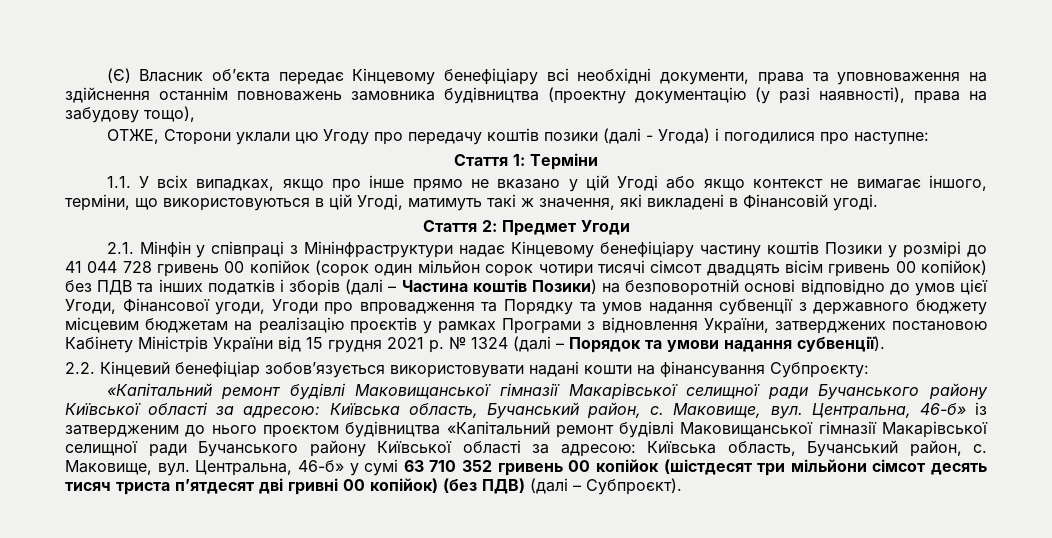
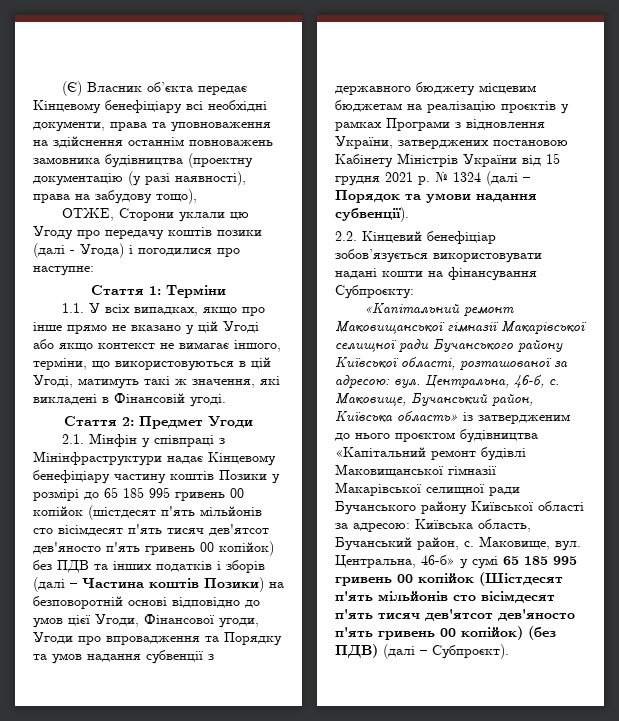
[65,260,823,277] 41 044 728 гривень 00 копійок (сорок один мільйон сорок чотири тисячі сімсот двадцять вісім -> [104,487,244,501] [33,505,262,520] [33,524,269,536] [33,542,140,554] 65 185 995 гривень 00 копійок (шістдесят п'ять мільйонів сто вісімдесят п'ять тисяч дев'ятсот дев'яносто п'ять
[289,383,989,400] [65,402,966,419] будівлі Маковищанської гімназії Макарівської селищної ради Бучанського району Київської області за адресою: Київська область, Бучанський район, с. Маковище, вул. Центральна, 46-б» -> [335,321,587,335] [335,339,563,353] [335,357,568,371] [335,375,559,389] [335,393,533,407] [335,411,458,423] Маковищанської гімназії Макарівської селищної ради Бучанського району Київської області, розташованої за адресою: вул. Центральна, 46-б, с. Маковище, Бучанський район, Київська область»
[403,459,987,476] [65,478,338,495] 63 710 352 гривень 00 копійок (шістдесят три мільйони сімсот десять тисяч триста п’ятдесят дві гривні -> [503,556,577,565] [335,572,563,586] [335,591,555,603] [335,609,575,621] [335,627,435,640] 65 185 995 гривень 00 копійок (Шістдесят п'ять мільйонів сто вісімдесят п'ять тисяч дев'ятсот дев'яносто п'ять гривень

